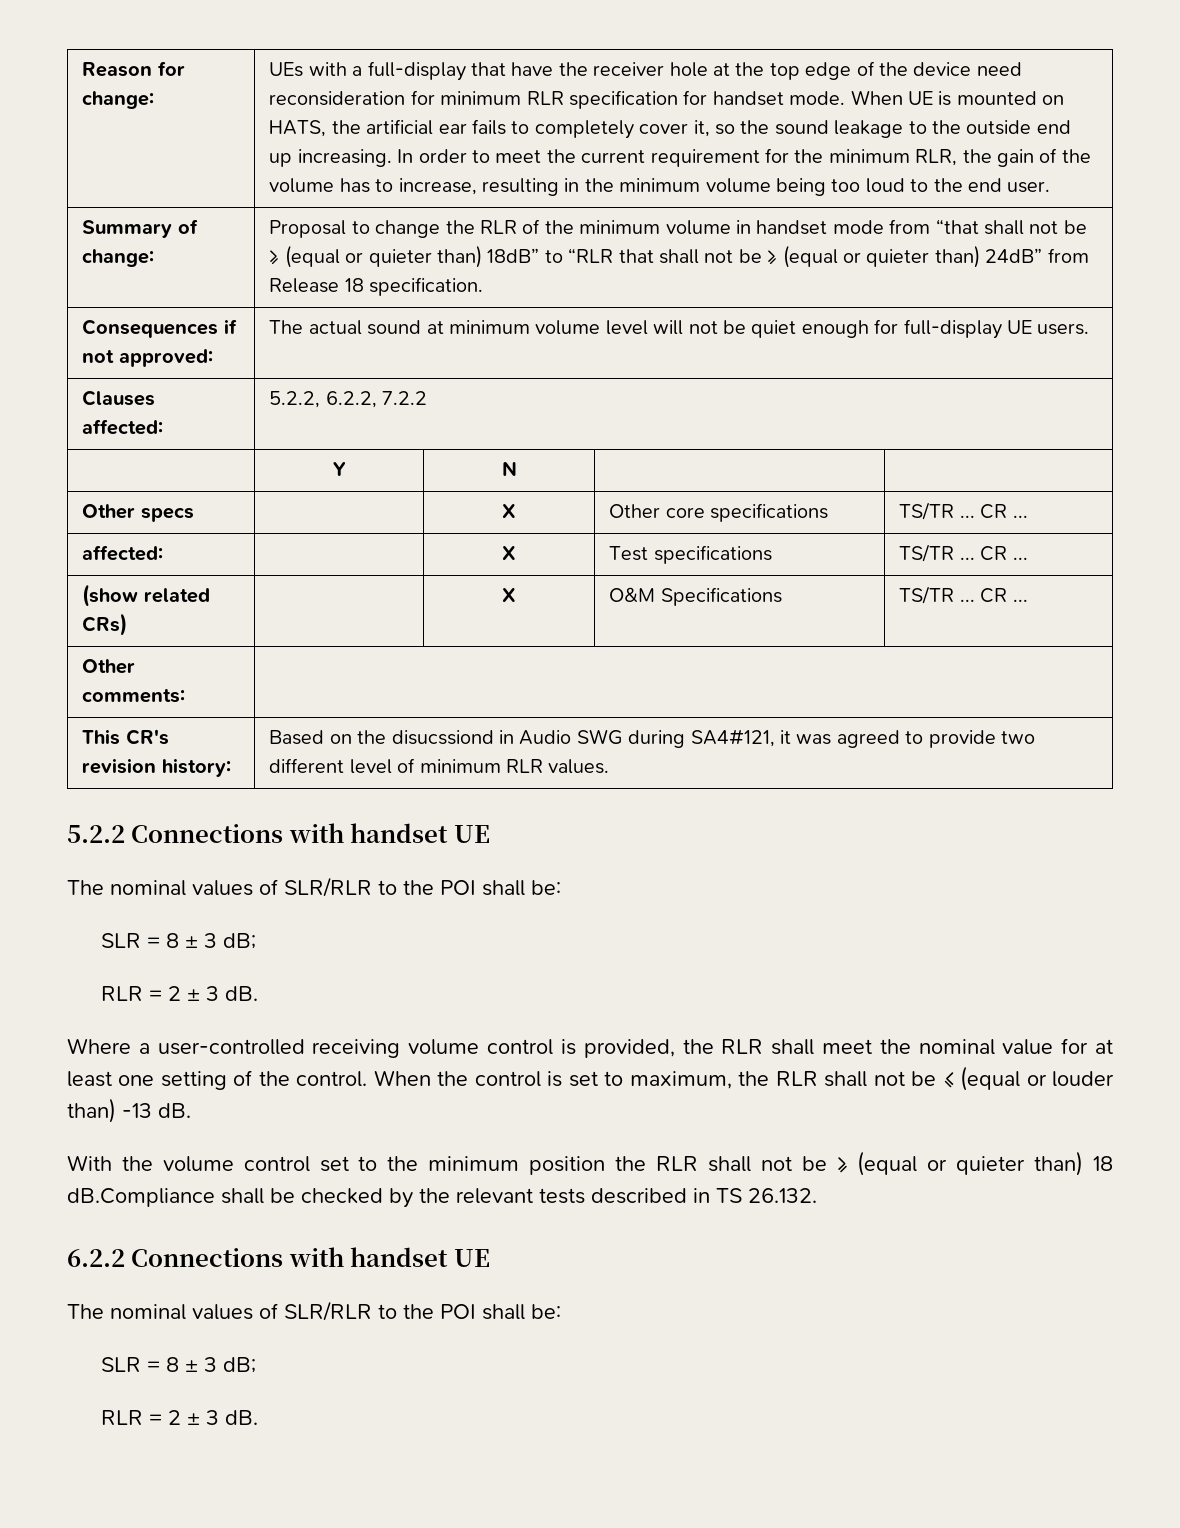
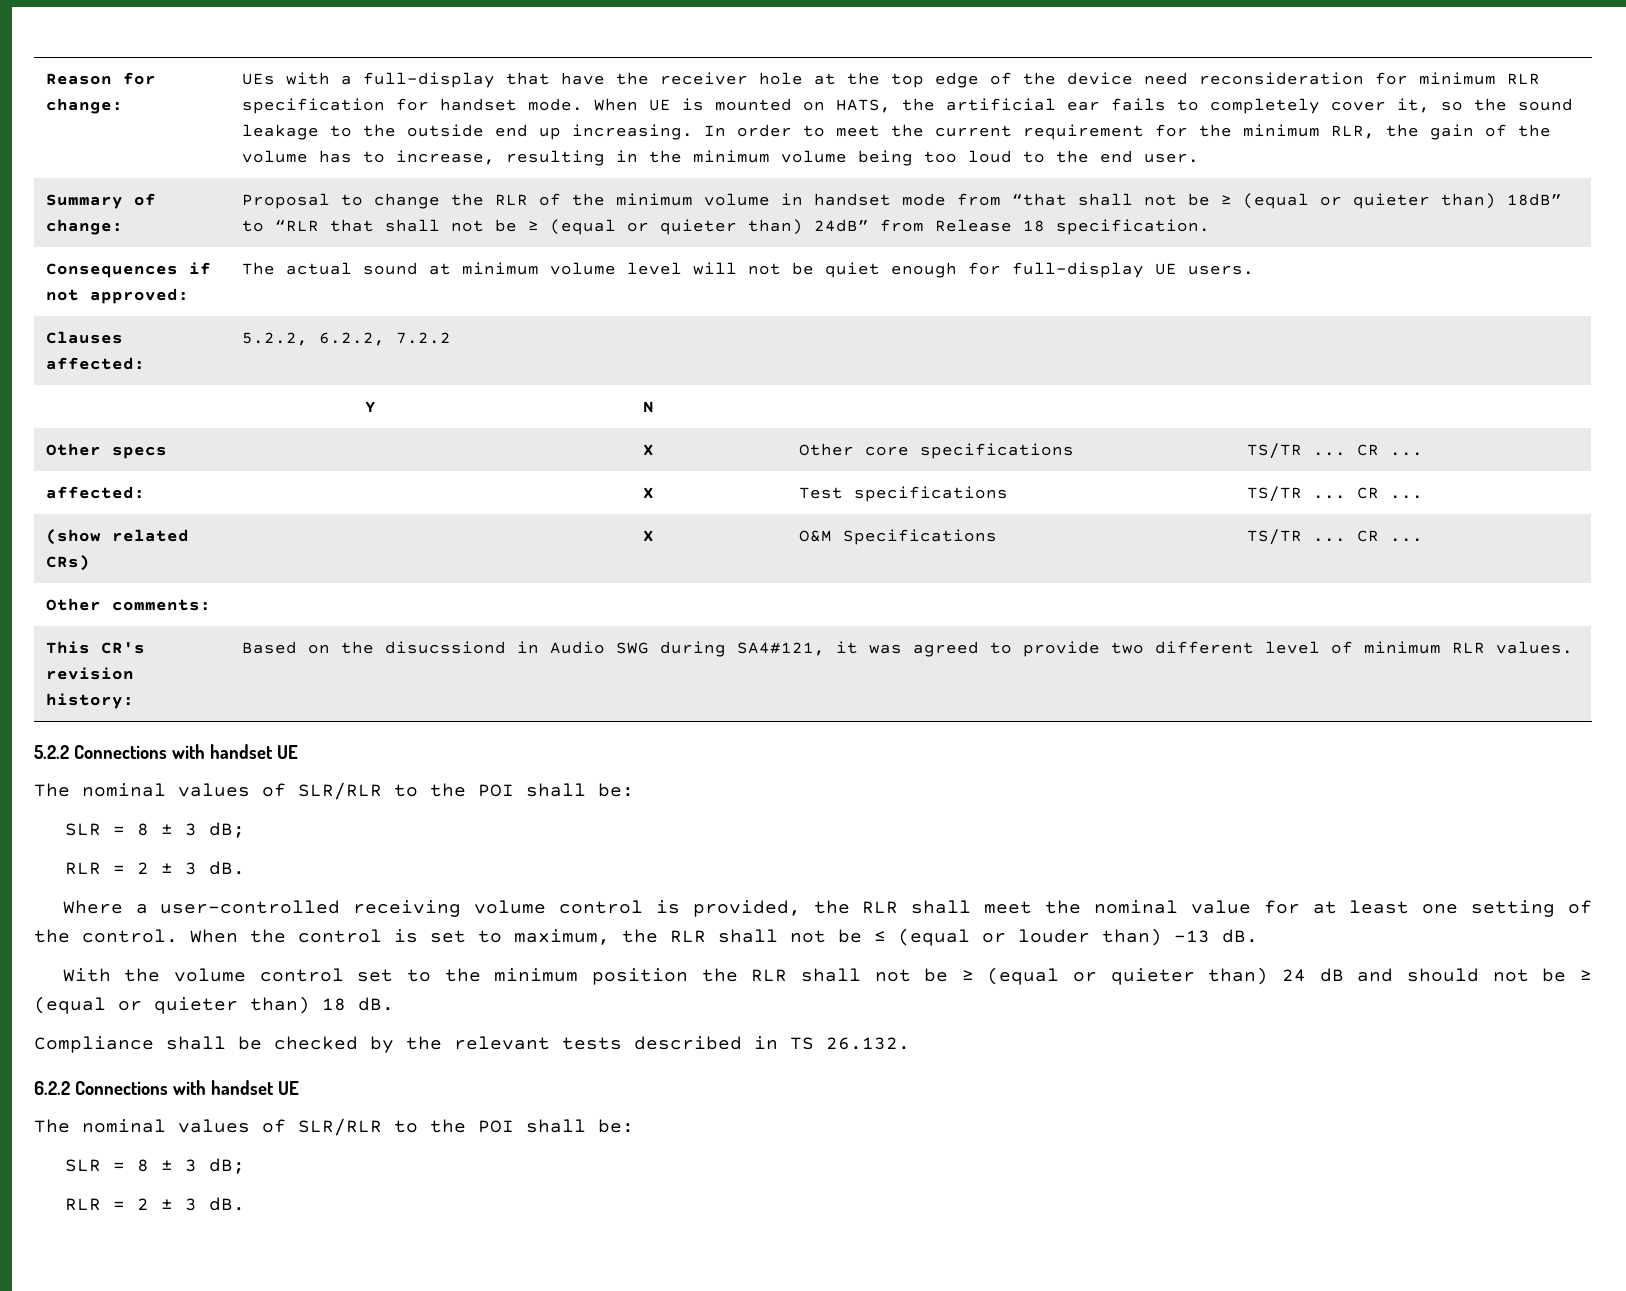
[1093,1156,1114,1171] [67,1188,215,1207] 18 dB.Compliance -> [1282,968,1593,982] [34,996,394,1014] [34,1036,154,1053] 24 dB and should not be ≥ (equal or quieter than) 18 dB. // Compliance

